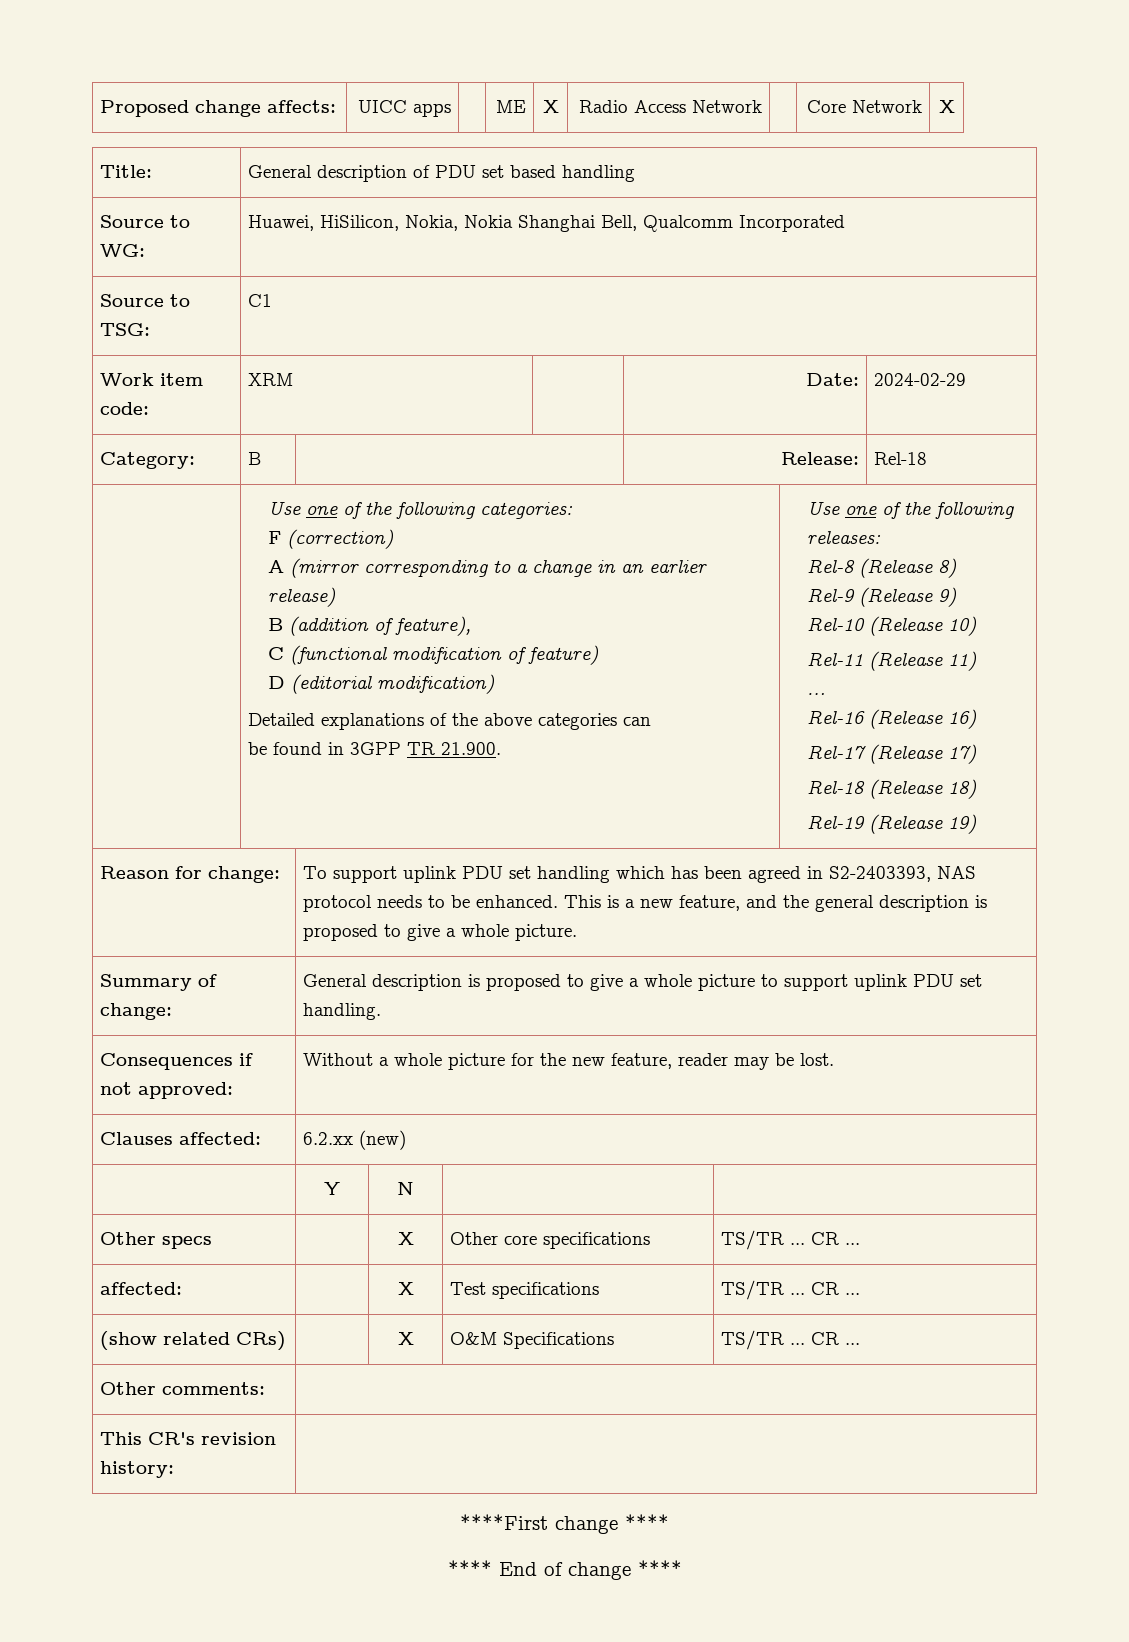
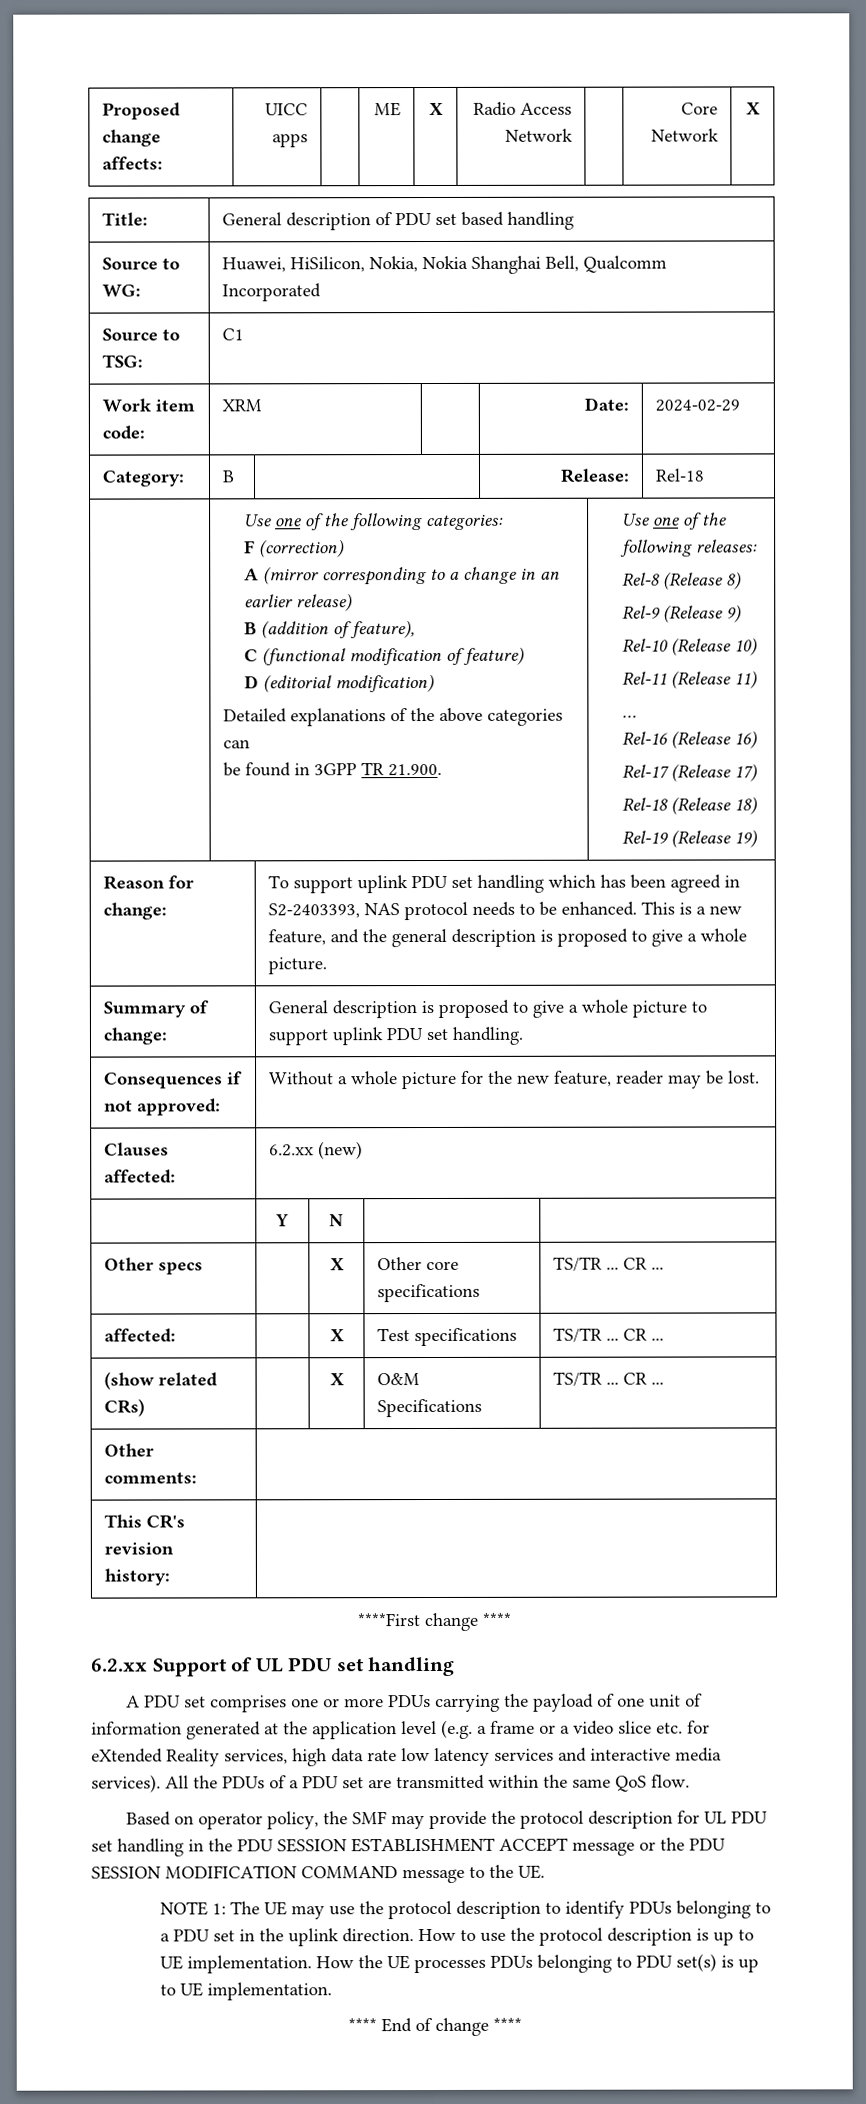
(669, 1522) none -> [91,1656,456,1677] [126,1693,704,1713] [91,1719,710,1740] [91,1747,722,1767] [91,1774,690,1793] [126,1810,769,1830] [91,1837,726,1857] [91,1864,545,1884] [159,1900,771,1920] [159,1927,754,1947] [159,1953,759,1974] [159,1982,332,2001] // 6.2.xx Support of UL PDU set handling // A PDU set comprises one or more PDUs carrying the payload of one unit of information generated at the application level (e.g. a frame or a video slice etc. for eXtended Reality services, high data rate low latency services and interactive media services). All the PDUs of a PDU set are transmitted within the same QoS flow. // Based on operator policy, the SMF may provide the protocol description for UL PDU set handling in the PDU SESSION ESTABLISHMENT ACCEPT message or the PDU SESSION MODIFICATION COMMAND message to the UE. // NOTE 1: The UE may use the protocol description to identify PDUs belonging to a PDU set in the uplink direction. How to use the protocol description is up to UE implementation. How the UE processes PDUs belonging to PDU set(s) is up to UE implementation.

